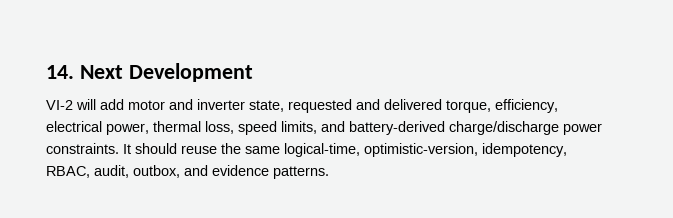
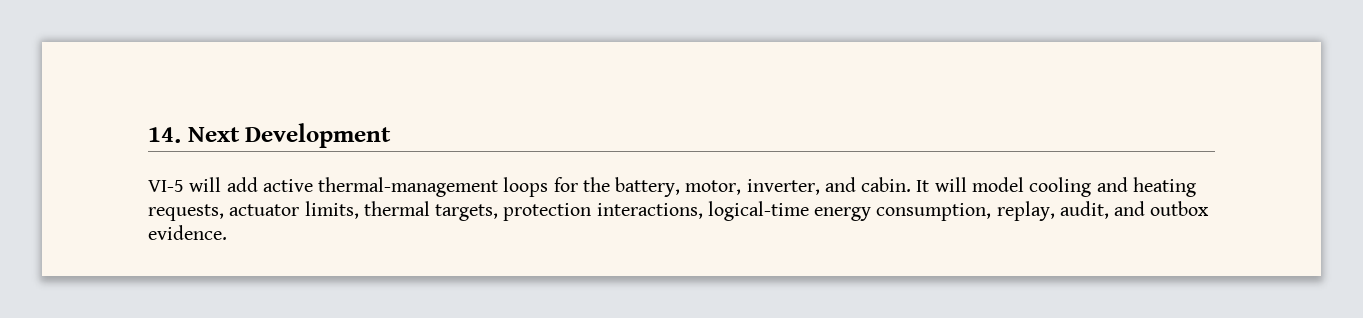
[46,100,73,110] VI-2 -> [148,180,184,192] VI-5
[128,99,558,113] [46,121,602,135] [46,143,567,157] [46,165,329,179] motor and inverter state, requested and delivered torque, efficiency, electrical power, thermal loss, speed limits, and battery-derived charge/discharge power constraints. It should reuse the same logical-time, optimistic-version, idempotency, RBAC, audit, outbox, and evidence patterns. -> [262,177,1196,197] [148,201,1210,221] [148,225,227,240] active thermal-management loops for the battery, motor, inverter, and cabin. It will model cooling and heating requests, actuator limits, thermal targets, protection interactions, logical-time energy consumption, replay, audit, and outbox evidence.

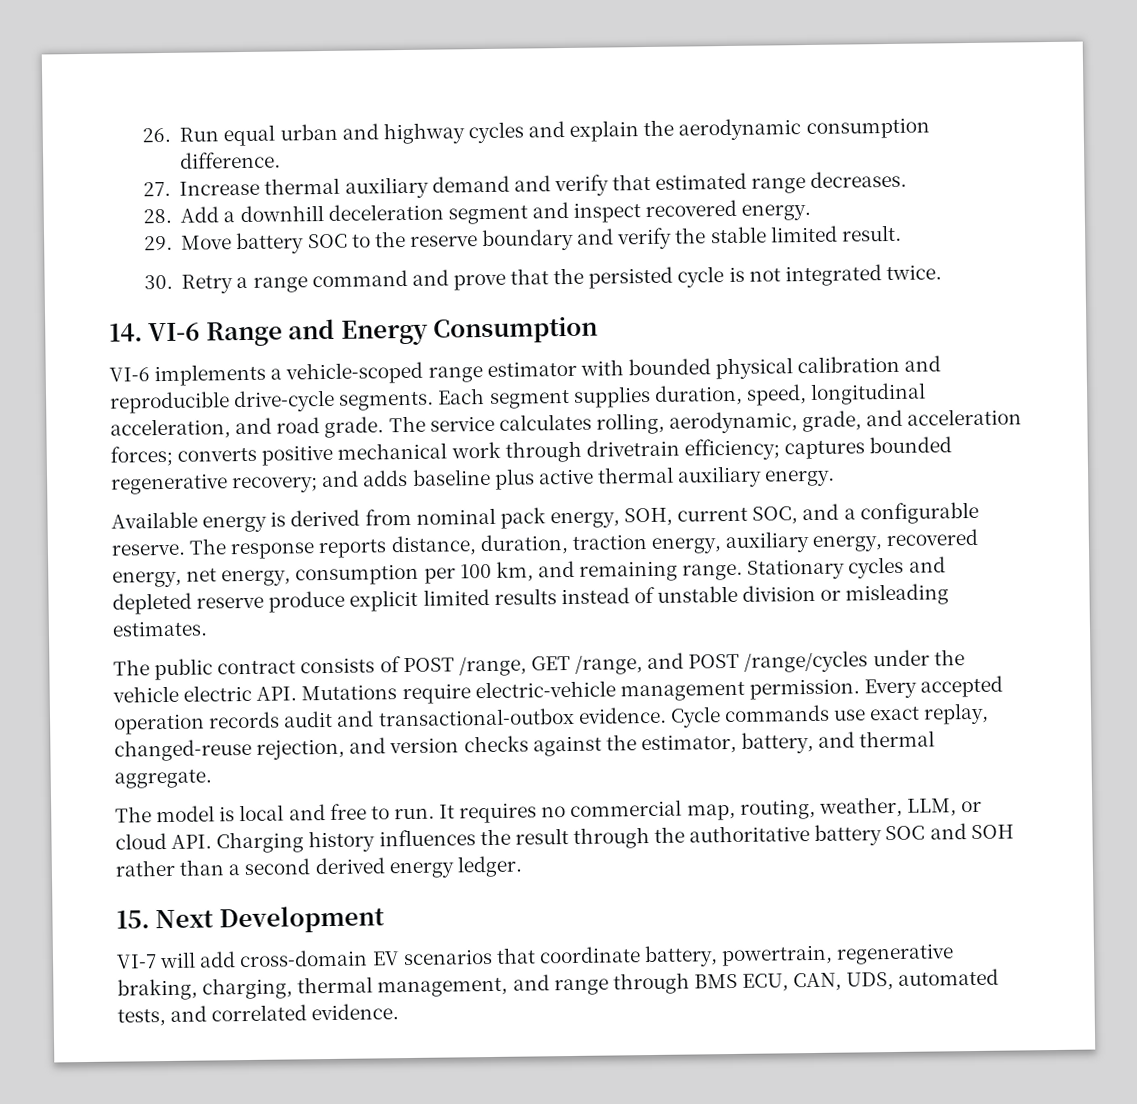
[148,127,181,143] 14. -> [141,117,930,147] [180,151,282,169] [142,170,908,199] [142,199,812,225] [143,224,902,255] [143,264,942,294] [109,316,599,347] [109,355,942,387] [109,382,927,414] [110,408,1023,440] [110,436,953,467] [111,465,836,495] [111,501,979,533] [111,528,979,560] [112,556,946,588] [112,583,950,615] [112,620,208,637] [113,649,965,681] [112,675,1004,705] [113,702,990,735] [114,730,936,762] [114,769,212,789] [115,796,983,824] [115,823,1014,854] [115,855,523,879] [116,910,150,929] 26. Run equal urban and highway cycles and explain the aerodynamic consumption difference. // 27. Increase thermal auxiliary demand and verify that estimated range decreases. // 28. Add a downhill deceleration segment and inspect recovered energy. // 29. Move battery SOC to the reserve boundary and verify the stable limited result. // 30. Retry a range command and prove that the persisted cycle is not integrated twice. // 14. VI-6 Range and Energy Consumption // VI-6 implements a vehicle-scoped range estimator with bounded physical calibration and reproducible drive-cycle segments. Each segment supplies duration, speed, longitudinal acceleration, and road grade. The service calculates rolling, aerodynamic, grade, and acceleration forces; converts positive mechanical work through drivetrain efficiency; captures bounded regenerative recovery; and adds baseline plus active thermal auxiliary energy. // Available energy is derived from nominal pack energy, SOH, current SOC, and a configurable reserve. The response reports distance, duration, traction energy, auxiliary energy, recovered energy, net energy, consumption per 100 km, and remaining range. Stationary cycles and depleted reserve produce explicit limited results instead of unstable division or misleading estimates. // The public contract consists of POST /range, GET /range, and POST /range/cycles under the vehicle electric API. Mutations require electric-vehicle management permission. Every accepted operation records audit and transactional-outbox evidence. Cycle commands use exact replay, changed-reuse rejection, and version checks against the estimator, battery, and thermal aggregate. // The model is local and free to run. It requires no commercial map, routing, weather, LLM, or cloud API. Charging history influences the result through the authoritative battery SOC and SOH rather than a second derived energy ledger. // 15.
[148,180,184,192] VI-5 -> [116,954,157,969] VI-7
[262,177,1196,197] [148,201,1210,221] active thermal-management loops for the battery, motor, inverter, and cabin. It will model cooling and heating requests, actuator limits, thermal targets, protection interactions, logical-time energy consumption, replay, audit, and outbox -> [239,943,955,968] [117,968,1000,1001] [117,1004,308,1027] cross-domain EV scenarios that coordinate battery, powertrain, regenerative braking, charging, thermal management, and range through BMS ECU, CAN, UDS, automated tests, and correlated

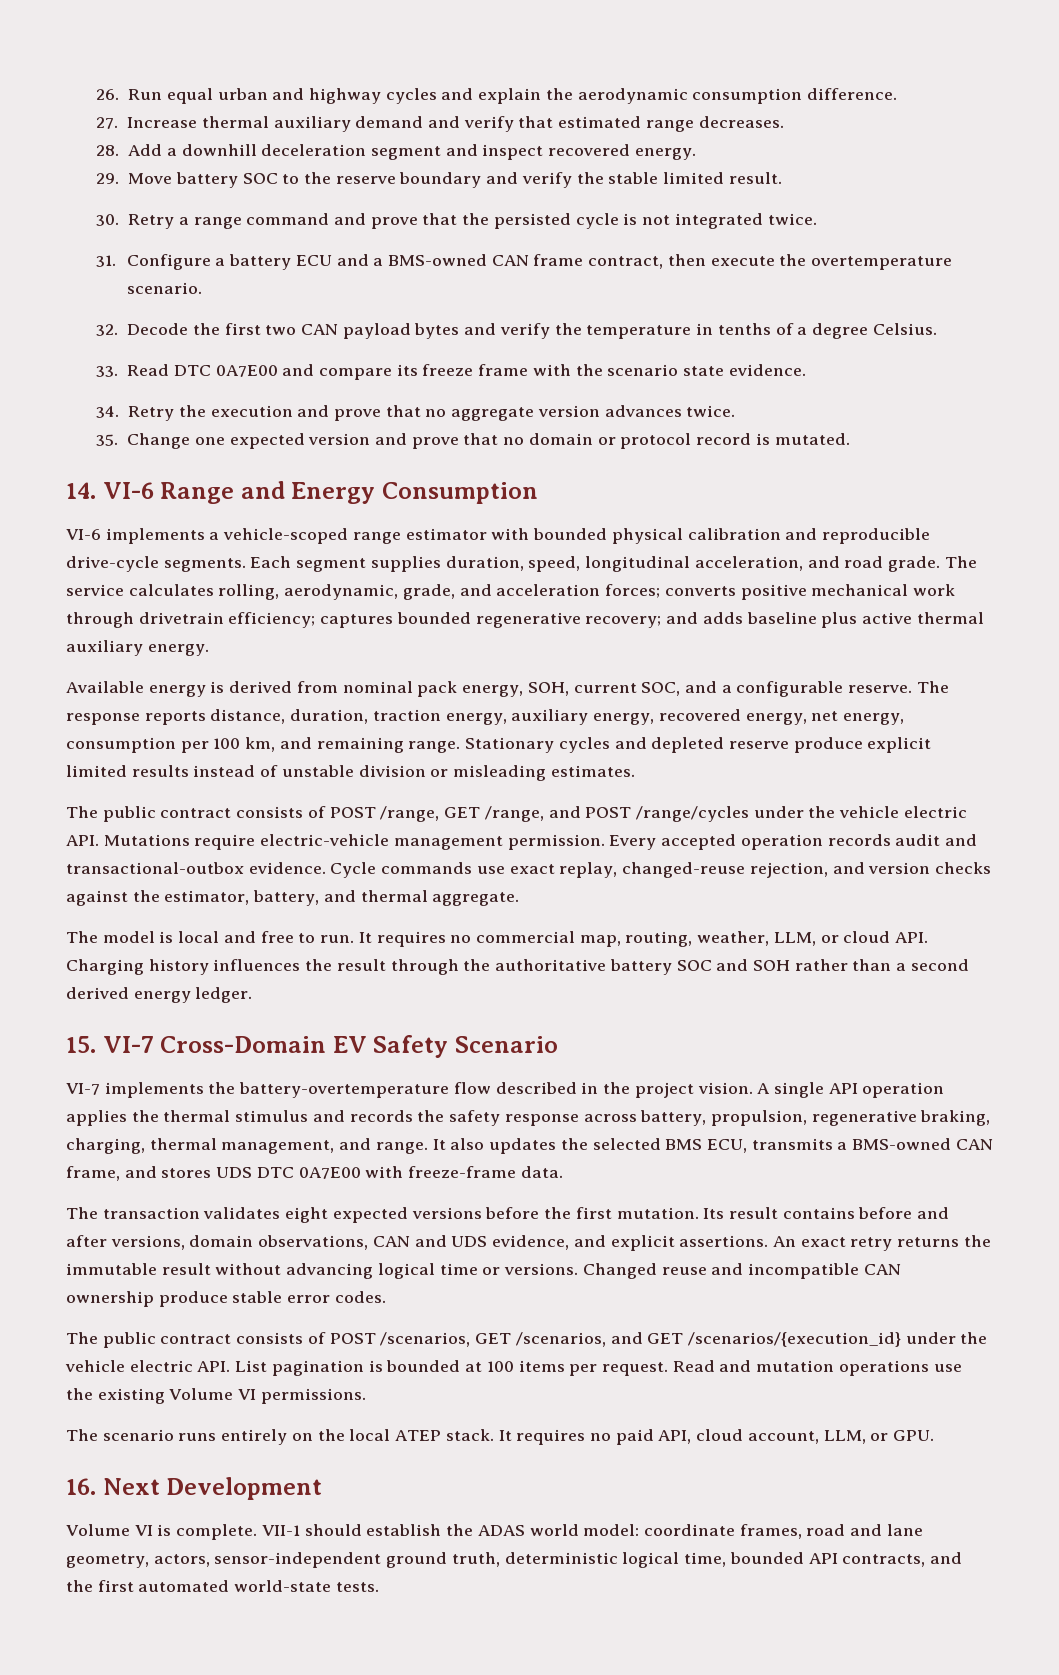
(942, 272) none -> [96,254,953,270] [126,282,202,294] [96,323,937,339] [96,364,806,380] [96,405,736,421] [96,433,850,449] // 31. Configure a battery ECU and a BMS-owned CAN frame contract, then execute the overtemperature scenario. // 32. Decode the first two CAN payload bytes and verify the temperature in tenths of a degree Celsius. // 33. Read DTC 0A7E00 and compare its freeze frame with the scenario state evidence. // 34. Retry the execution and prove that no aggregate version advances twice. // 35. Change one expected version and prove that no domain or protocol record is mutated.
[155,905,385,934] [116,944,834,969] Next Development // VI-7 will add cross-domain EV scenarios that coordinate battery, powertrain, -> [102,1035,559,1058] [66,1082,945,1098] [66,1110,807,1126] VI-7 Cross-Domain EV Safety Scenario // VI-7 implements the battery-overtemperature flow described in the project vision. A single API operation applies the thermal stimulus and records the safety response across battery, propulsion,
[553,968,1000,996] [117,1003,400,1027] range through BMS ECU, CAN, UDS, automated tests, and correlated evidence. -> [375,1138,993,1154] [66,1166,563,1181] [66,1207,950,1223] [66,1235,991,1251] [66,1263,901,1279] [66,1291,386,1307] [66,1332,988,1348] [65,1360,962,1376] [66,1388,366,1404] [66,1429,935,1445] [66,1477,323,1500] [66,1524,923,1540] [66,1552,962,1568] [66,1580,379,1592] range. It also updates the selected BMS ECU, transmits a BMS-owned CAN frame, and stores UDS DTC 0A7E00 with freeze-frame data. // The transaction validates eight expected versions before the first mutation. Its result contains before and after versions, domain observations, CAN and UDS evidence, and explicit assertions. An exact retry returns the immutable result without advancing logical time or versions. Changed reuse and incompatible CAN ownership produce stable error codes. // The public contract consists of POST /scenarios, GET /scenarios, and GET /scenarios/{execution_id} under the vehicle electric API. List pagination is bounded at 100 items per request. Read and mutation operations use the existing Volume VI permissions. // The scenario runs entirely on the local ATEP stack. It requires no paid API, cloud account, LLM, or GPU. // 16. Next Development // Volume VI is complete. VII-1 should establish the ADAS world model: coordinate frames, road and lane geometry, actors, sensor-independent ground truth, deterministic logical time, bounded API contracts, and the first automated world-state tests.

